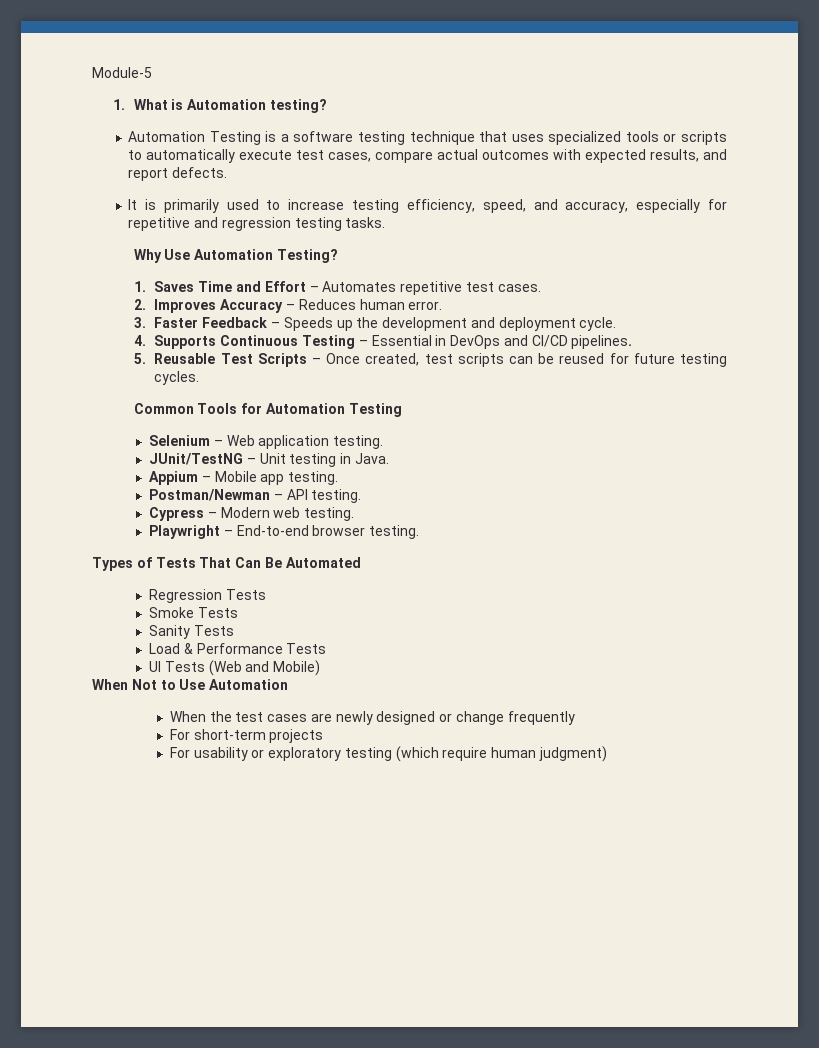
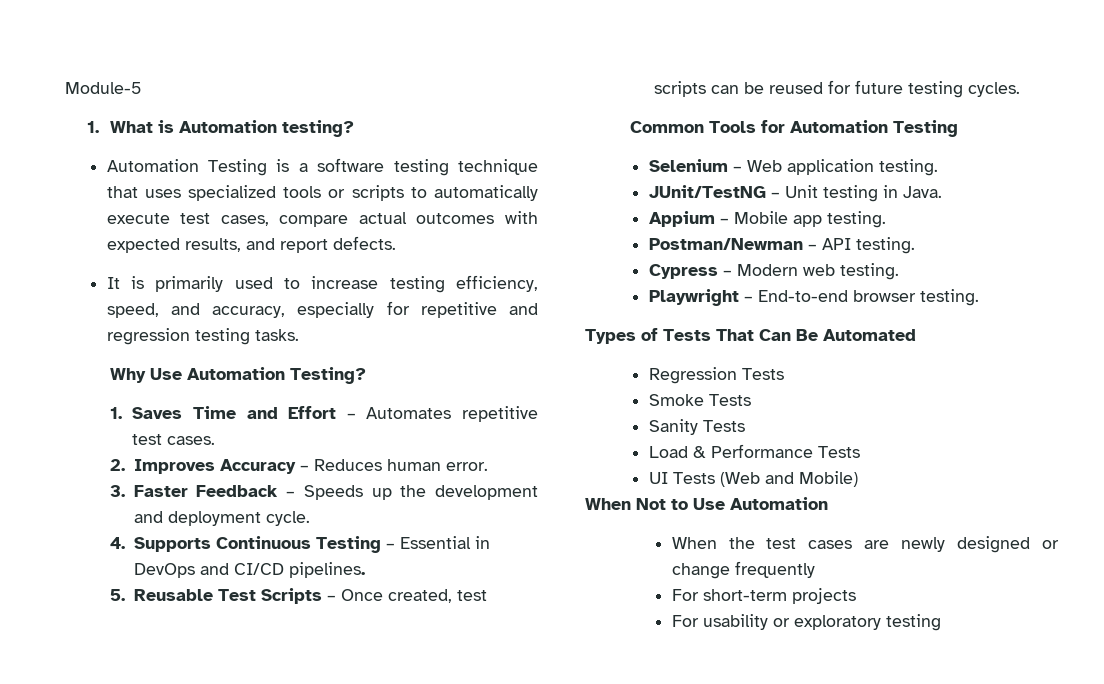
[395,746,608,762] (which require human judgment) -> (941, 622) none

